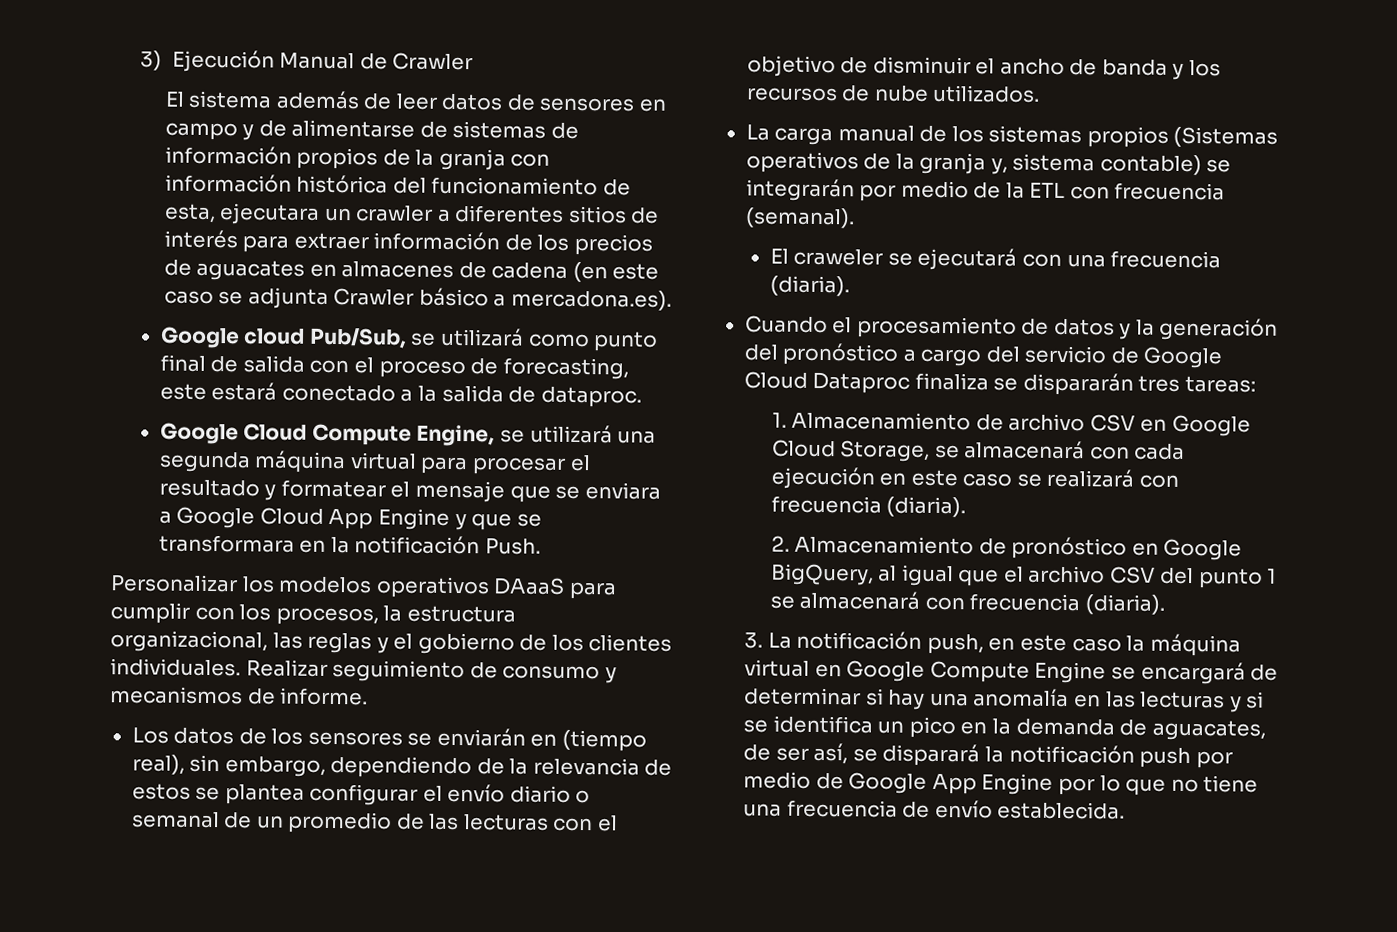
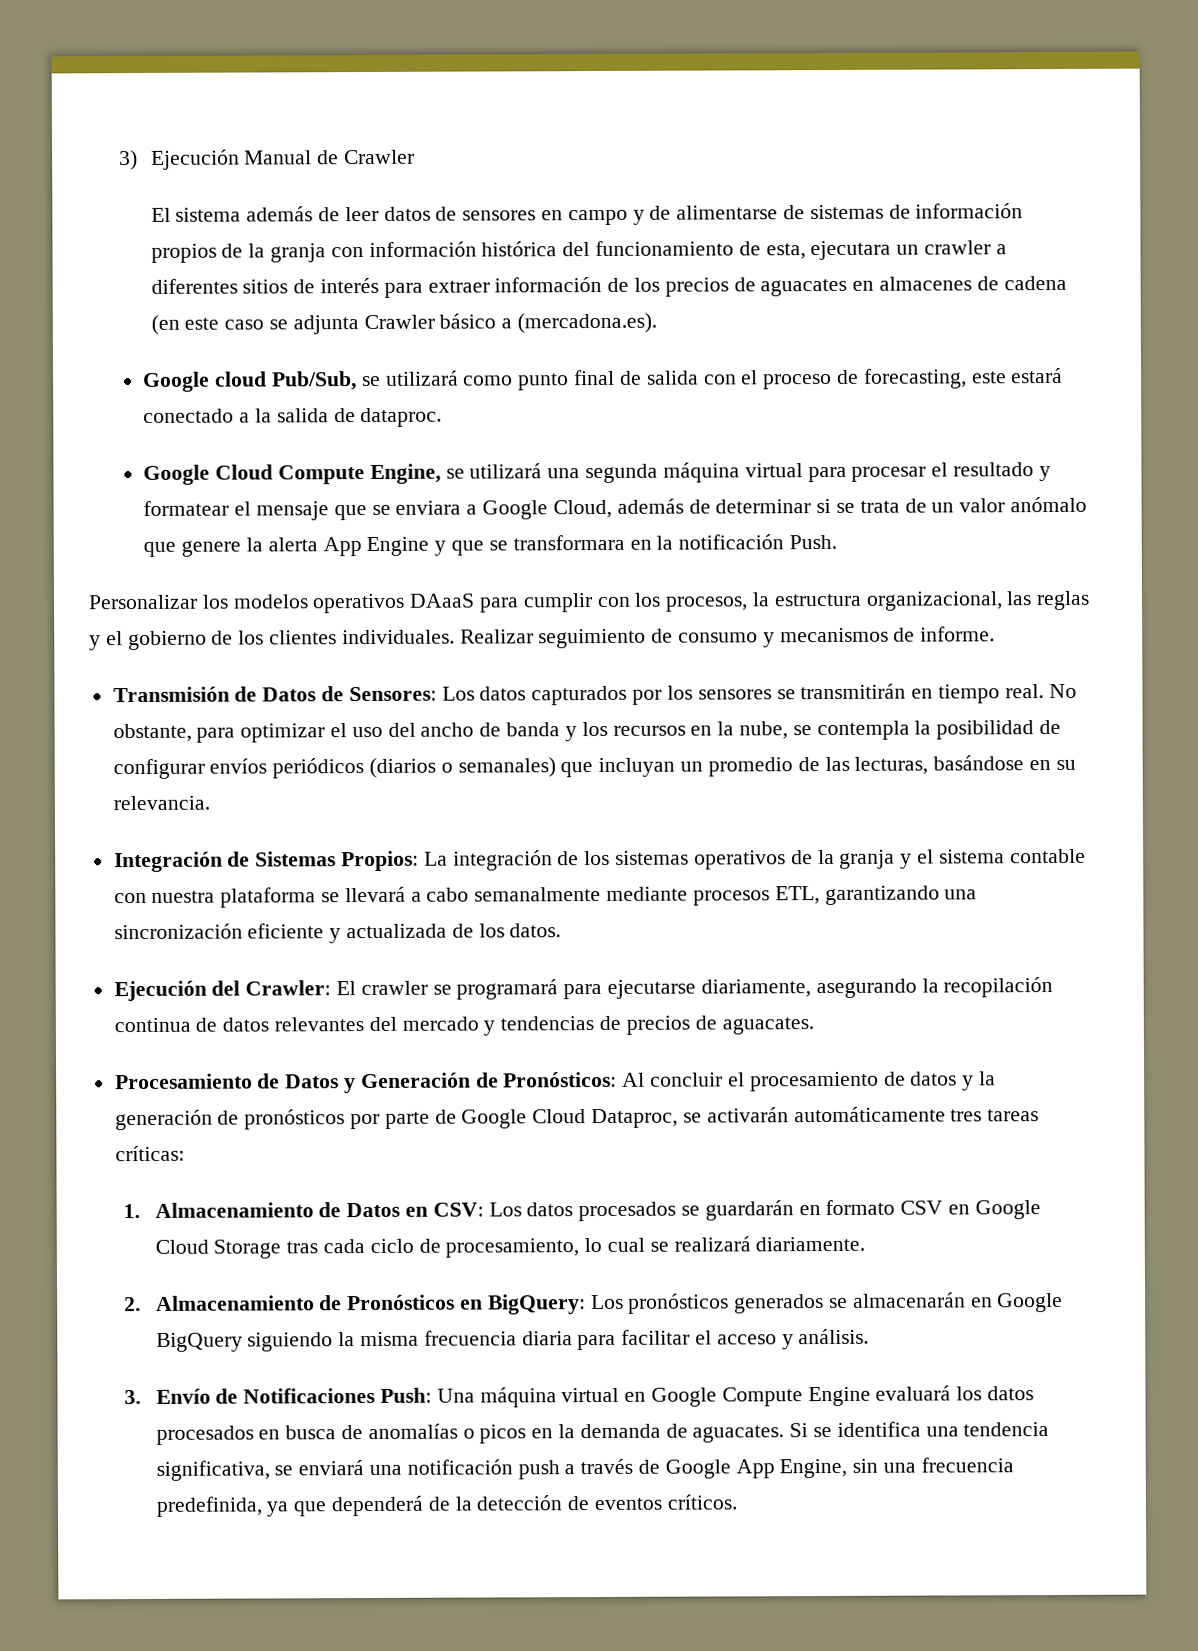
[510,289,672,311] mercadona.es). -> [517,312,658,334] (mercadona.es).
[259,507,324,525] Cloud -> [552,496,1087,519] [143,537,318,557] Cloud, además de determinar si se trata de un valor anómalo que genere la alerta
[131,727,647,752] [131,754,673,779] [131,783,591,806] [131,811,618,834] [746,55,996,78] Los datos de los sensores se enviarán en (tiempo real), sin embargo, dependiendo de la relevancia de estos se plantea configurar el envío diario o semanal de un promedio de las lecturas con el objetivo de disminuir el -> [112,683,1077,706] [112,722,416,743] Transmisión de Datos de Sensores: Los datos capturados por los sensores se transmitirán en tiempo real. No obstante, para optimizar el uso del
[841,84,1041,103] [745,124,915,146] de nube utilizados. // La carga manual -> [690,719,1061,741] [112,755,1076,780] [112,795,210,811] [113,850,553,873] en la nube, se contempla la posibilidad de configurar envíos periódicos (diarios o semanales) que incluyan un promedio de las lecturas, basándose en su relevancia. // Integración de Sistemas Propios: La integración
[1086,126,1279,148] propios (Sistemas -> (690, 857) none
[990,153,1232,176] [745,178,1226,202] [744,207,855,229] [769,247,1222,271] [769,275,850,297] [744,315,828,334] y, sistema contable) se integrarán por medio de la ETL con frecuencia (semanal). // El craweler se ejecutará con una frecuencia (diaria). // Cuando -> [900,848,1086,869] [113,885,978,908] [113,923,562,944] [113,977,1054,1002] [113,1015,814,1036] [114,1071,724,1094] y el sistema contable con nuestra plataforma se llevará a cabo semanalmente mediante procesos ETL, garantizando una sincronización eficiente y actualizada de los datos. // Ejecución del Crawler: El crawler se programará para ejecutarse diariamente, asegurando la recopilación continua de datos relevantes del mercado y tendencias de precios de aguacates. // Procesamiento de Datos y Generación de Pronósticos: Al concluir
[743,342,1223,369] [743,371,1256,396] [771,411,1251,437] [771,439,1186,462] [770,466,1179,490] [770,495,967,518] [770,535,1243,561] [770,563,1278,589] [769,590,1165,615] [744,630,1146,655] del pronóstico a cargo del servicio de Google Cloud Dataproc finaliza se dispararán tres tareas: // 1. Almacenamiento de archivo CSV en Google Cloud Storage, se almacenará con cada ejecución en este caso se realizará con frecuencia (diaria). // 2. Almacenamiento de pronóstico en Google BigQuery, al igual que el archivo CSV del punto 1 se almacenará con frecuencia (diaria). // 3. La notificación push, en este caso la -> [217,1106,1040,1130] [114,1145,185,1162] [122,1199,1041,1222] [154,1236,866,1259] [123,1292,1064,1315] [155,1328,870,1352] [123,1387,475,1405] de pronósticos por parte de Google Cloud Dataproc, se activarán automáticamente tres tareas críticas: // 1. Almacenamiento de Datos en CSV: Los datos procesados se guardarán en formato CSV en Google Cloud Storage tras cada ciclo de procesamiento, lo cual se realizará diariamente. // 2. Almacenamiento de Pronósticos en BigQuery: Los pronósticos generados se almacenarán en Google BigQuery siguiendo la misma frecuencia diaria para facilitar el acceso y análisis. // 3. Envío de Notificaciones Push: Una
[1111,661,1279,685] [744,687,1265,713] [743,715,1266,741] [743,742,1233,769] [743,771,1259,796] [743,799,1126,820] se encargará de determinar si hay una anomalía en las lecturas y si se identifica un pico en la demanda de aguacates, de ser así, se disparará la notificación push por medio de Google App Engine por lo que no tiene una frecuencia de envío establecida. -> [875,1385,1035,1401] [155,1421,1050,1445] [155,1457,1014,1481] [155,1494,737,1517] evaluará los datos procesados en busca de anomalías o picos en la demanda de aguacates. Si se identifica una tendencia significativa, se enviará una notificación push a través de Google App Engine, sin una frecuencia predefinida, ya que dependerá de la detección de eventos críticos.

